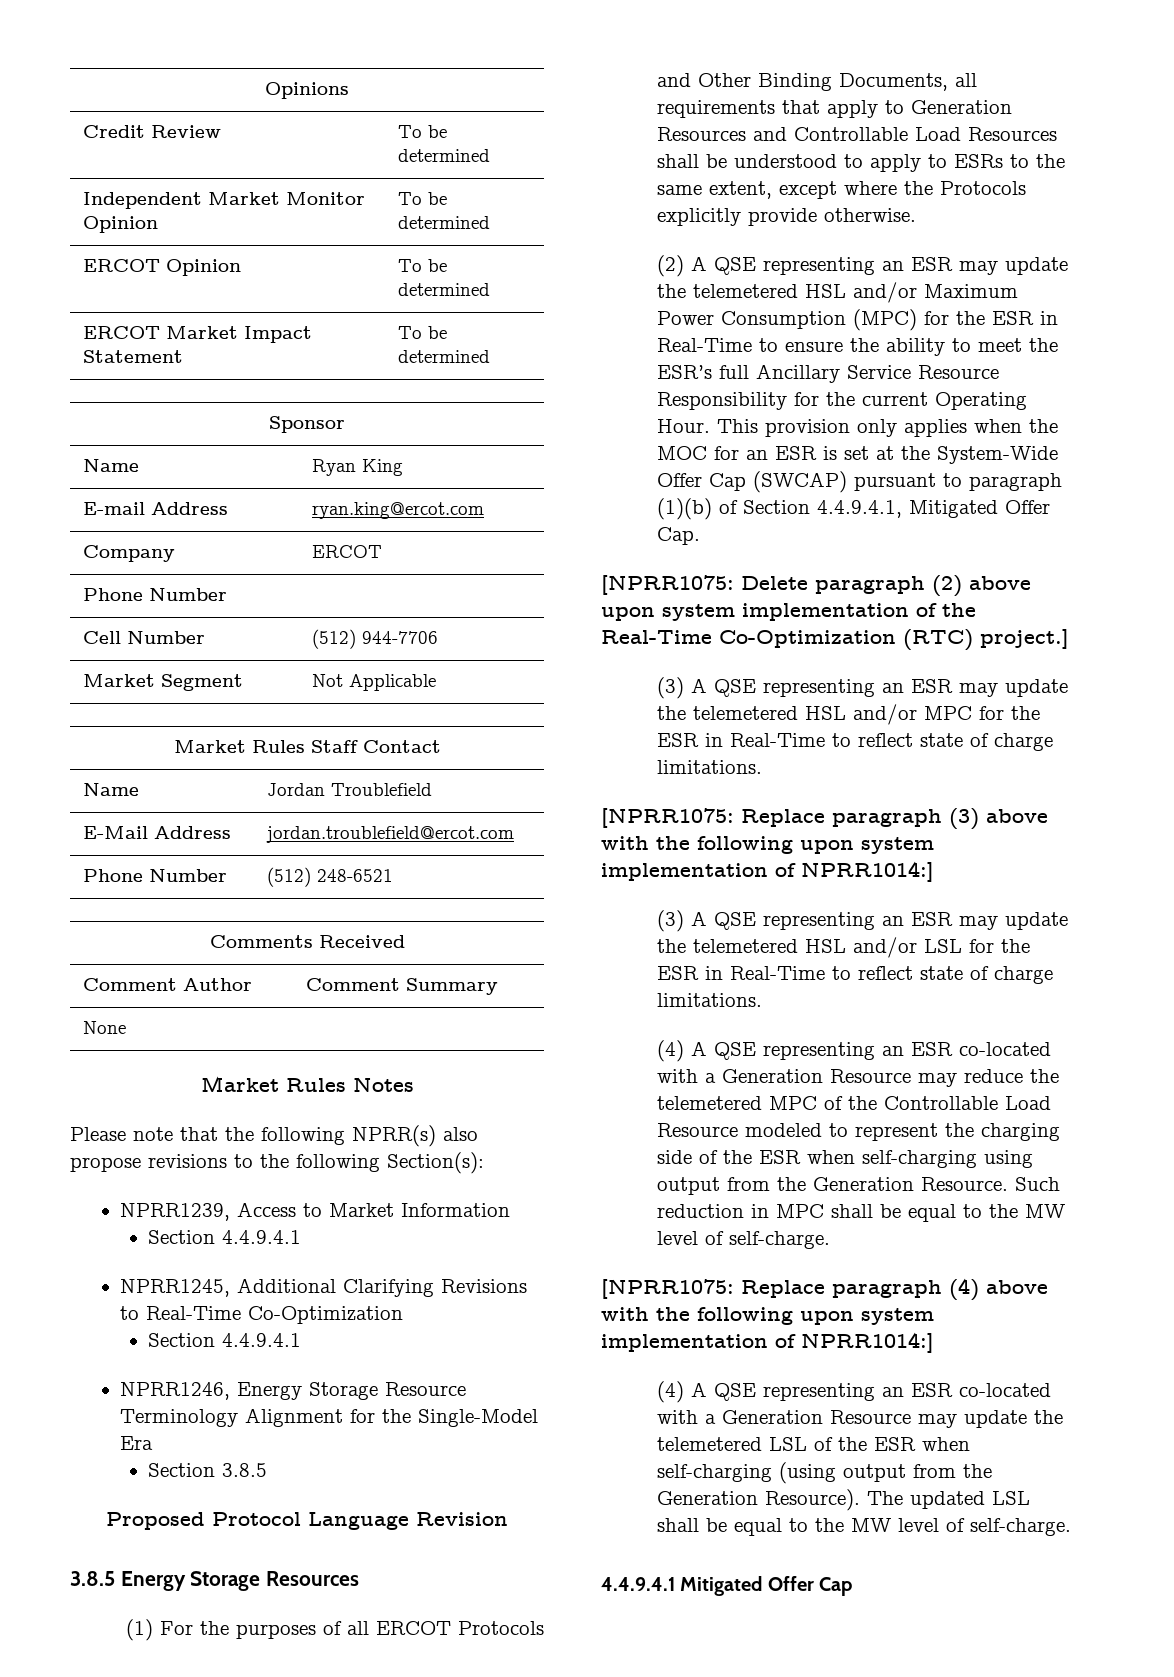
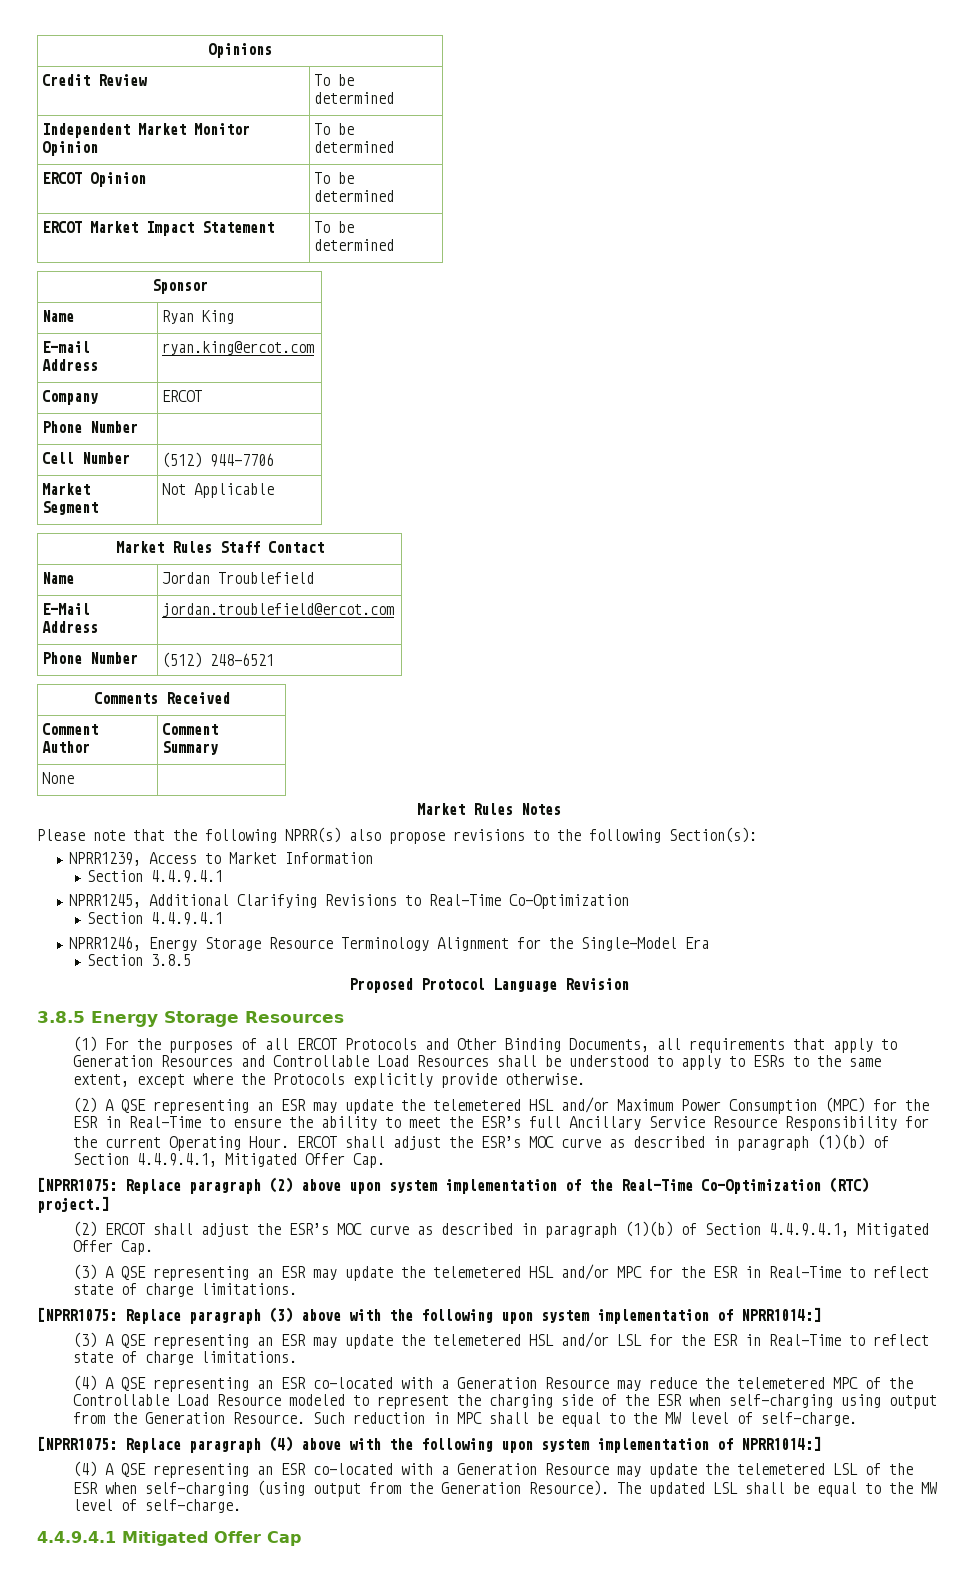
[716,419,1058,437] [656,446,1058,464] [656,471,962,493] This provision only applies when the MOC for an ESR is set at the System-Wide Offer Cap (SWCAP) pursuant to -> [296,1136,729,1150] ERCOT shall adjust the ESR’s MOC curve as described in
[741,576,808,590] Delete -> [125,1179,181,1194] Replace
(1069, 639) none -> [72,1221,929,1238] [72,1240,153,1255] // (2) ERCOT shall adjust the ESR’s MOC curve as described in paragraph (1)(b) of Section 4.4.9.4.1, Mitigated Offer Cap.

